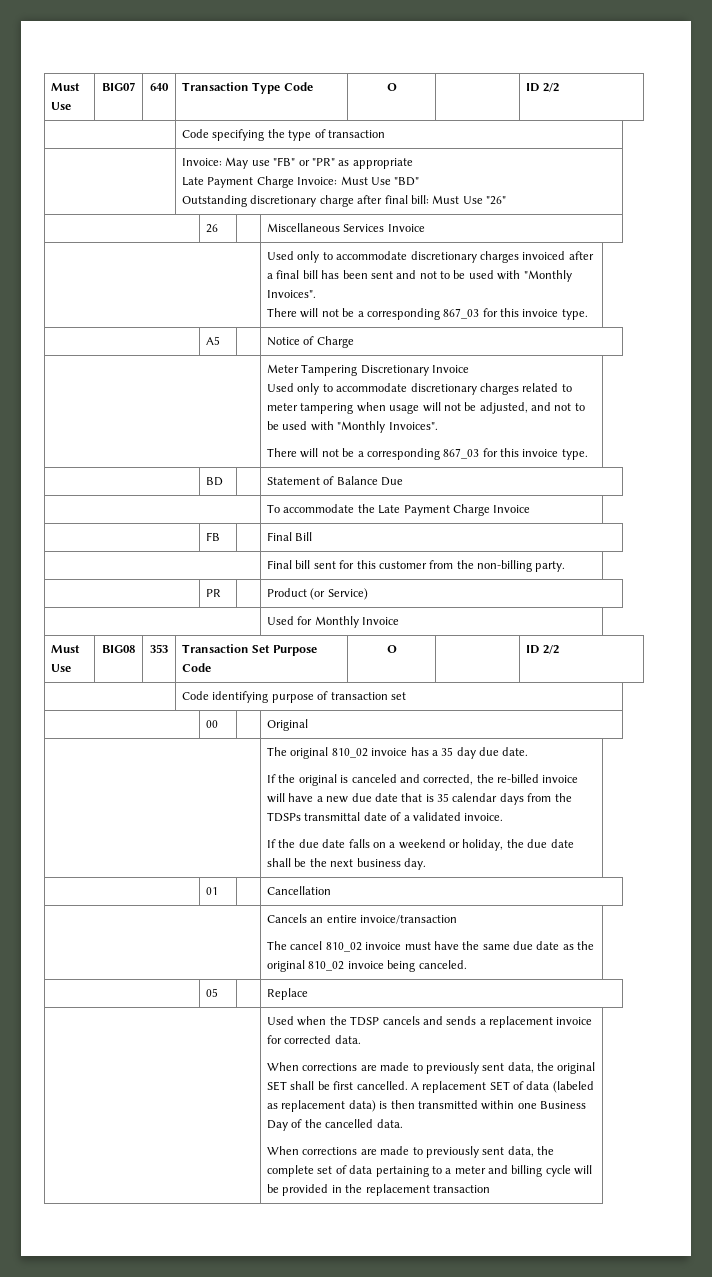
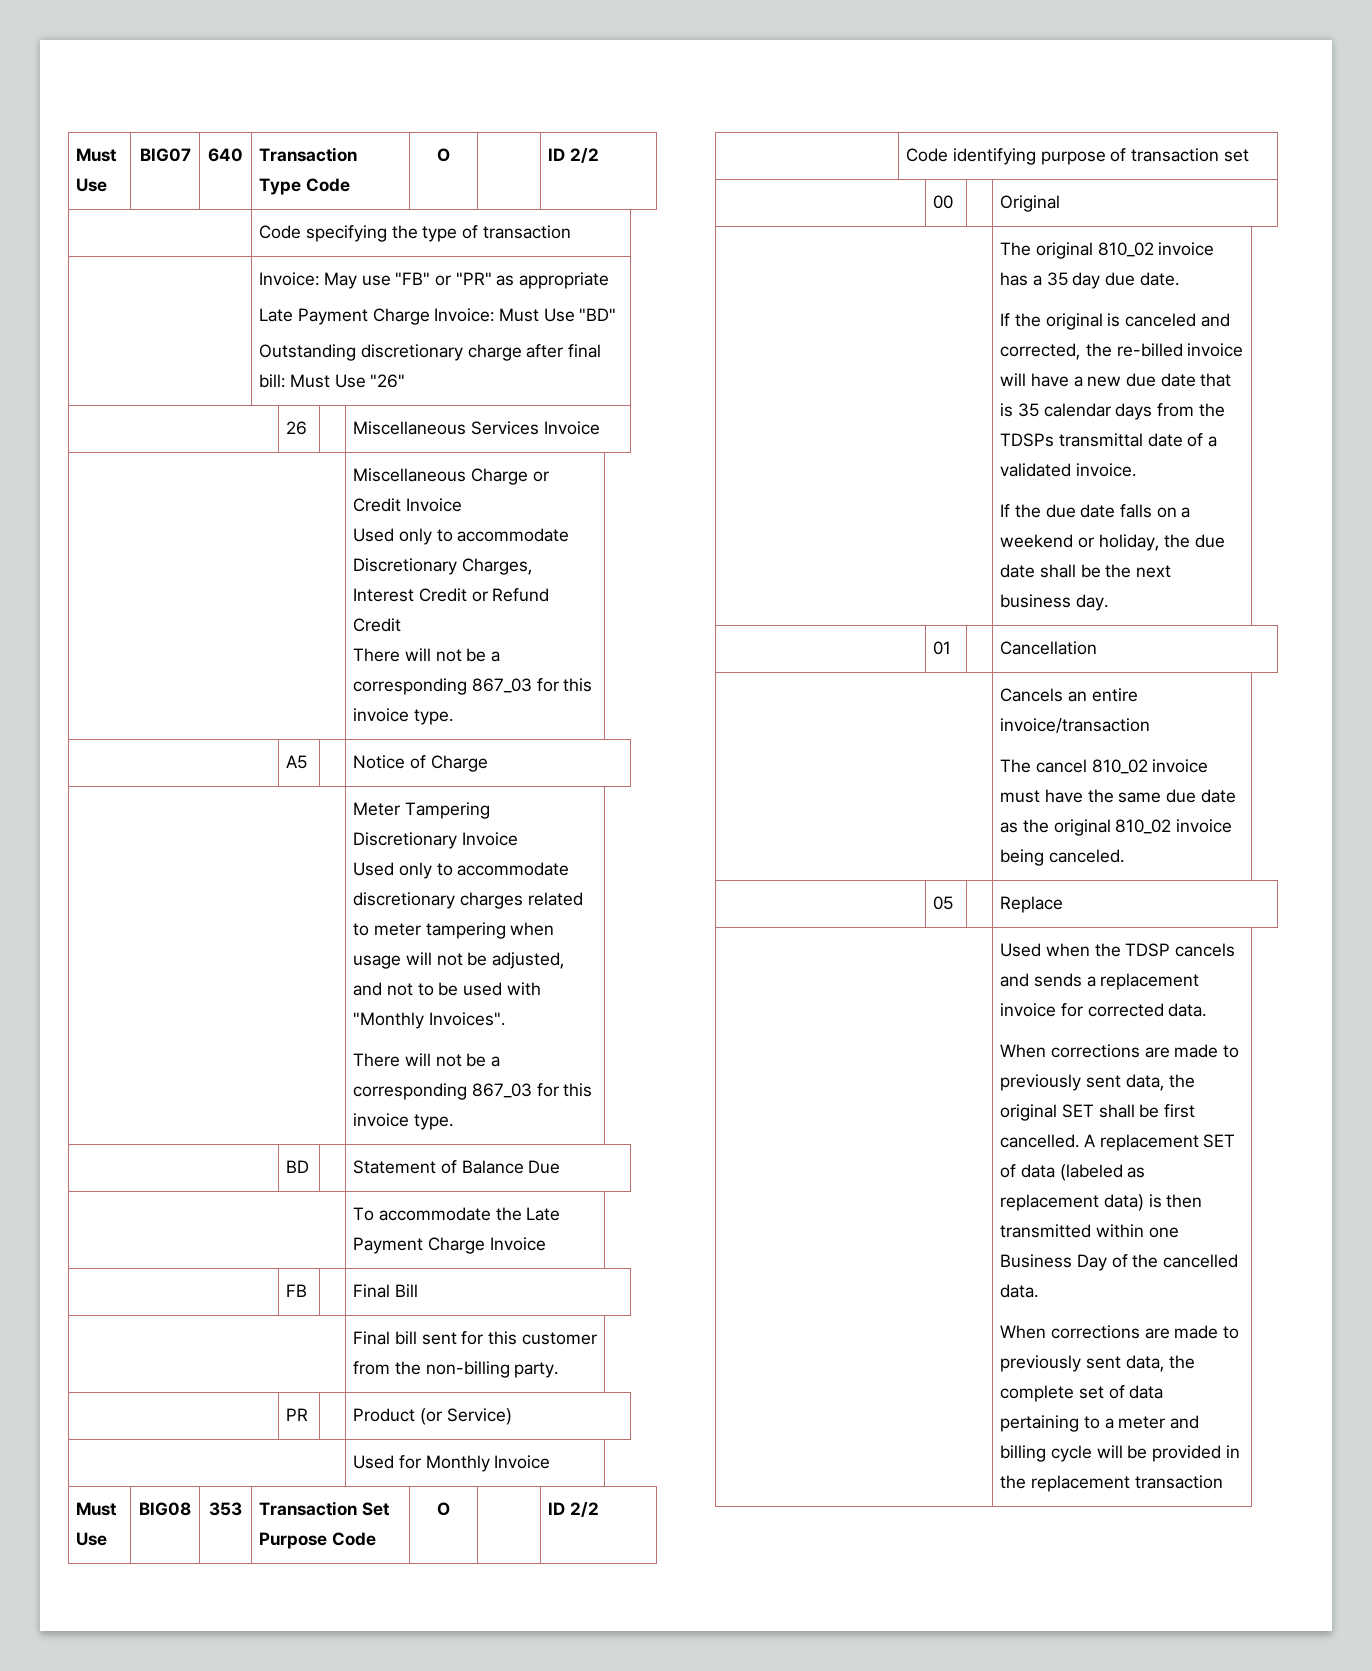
[267,251,594,263] [267,270,572,282] [267,290,317,298] Used only to accommodate discretionary charges invoiced after a final bill has been sent and not to be used with "Monthly Invoices". -> [353,468,549,485] [353,498,462,512] [353,528,570,545] [353,558,533,575] [353,588,550,602] [353,618,402,632] Miscellaneous Charge or Credit Invoice // Used only to accommodate Discretionary Charges, Interest Credit or Refund Credit

